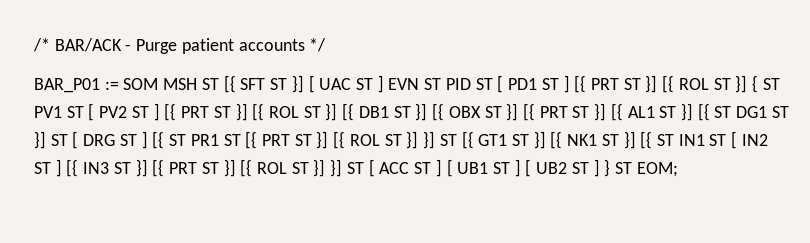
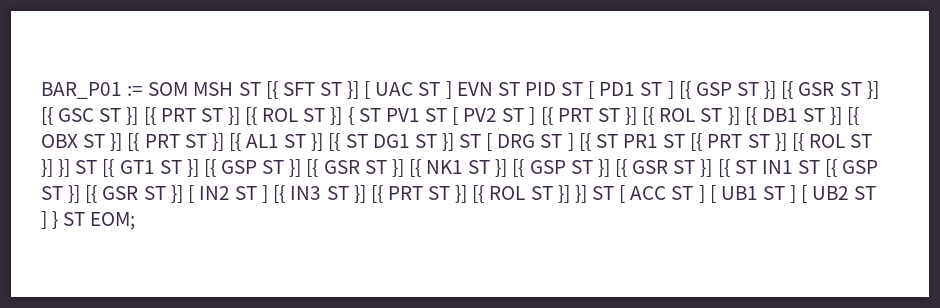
[33,38,327,54] /* BAR/ACK - Purge patient accounts */ // -> (41, 90) none
(587, 84) none -> [695,81,879,99] [41,107,156,125] GSP ST }] [{ GSR ST }] [{ GSC ST }] [{
[567,131,727,149] NK1 ST }] [{ ST IN1 ST -> [221,159,879,177] [41,185,183,203] GSP ST }] [{ GSR ST }] [{ NK1 ST }] [{ GSP ST }] [{ GSR ST }] [{ ST IN1 ST [{ GSP ST }] [{ GSR ST }]

